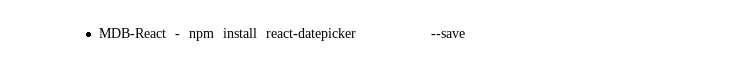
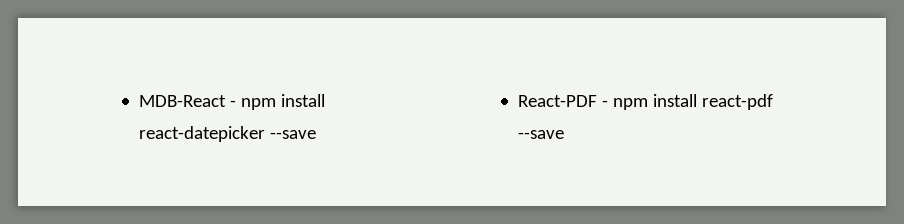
(465, 34) none -> [517,94,773,110] [517,130,564,139] // React-PDF - npm install react-pdf --save

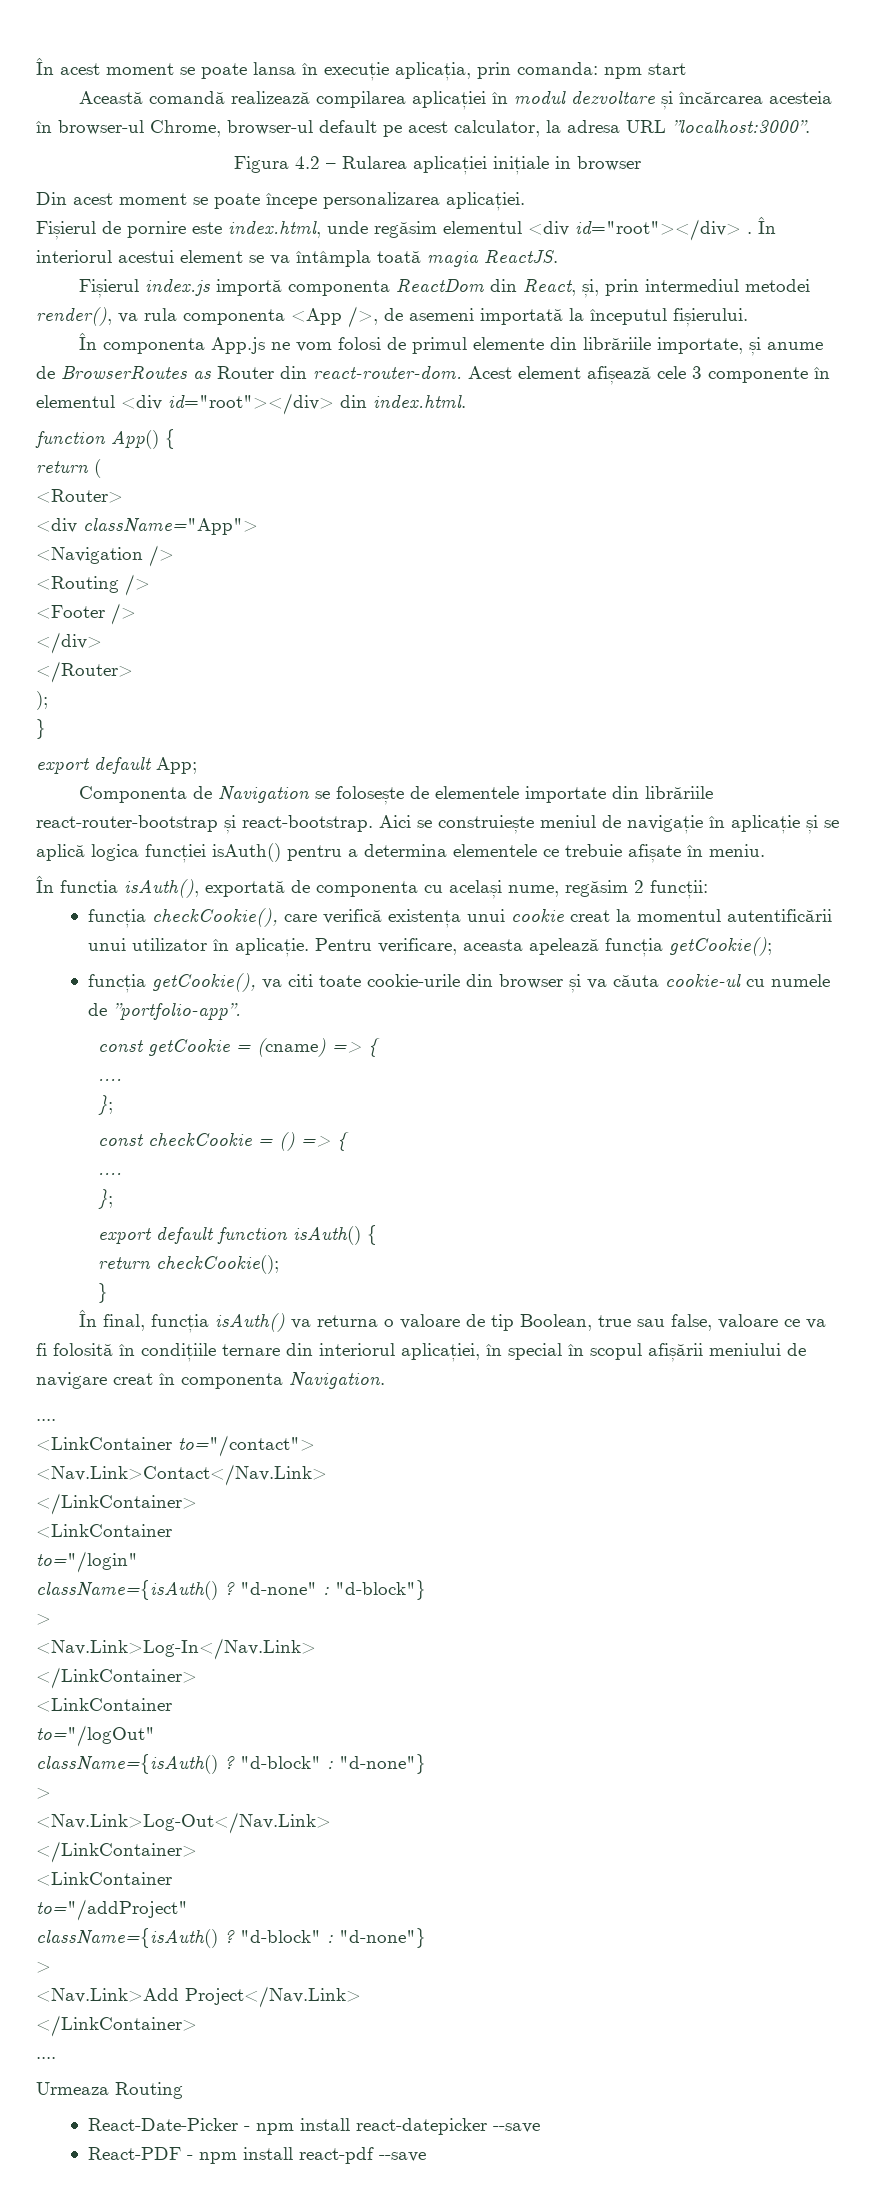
[138,95,226,107] MDB-React -> [36,57,686,81] [79,91,833,110] [36,120,810,137] [234,156,641,175] [36,192,525,211] [36,216,776,241] [36,250,558,267] [79,279,811,298] [36,306,748,328] [79,332,824,356] [36,366,830,385] [36,393,466,415] [35,429,175,449] [36,459,101,478] [36,489,123,503] [36,518,258,535] [36,545,174,567] [36,574,150,596] [36,603,136,625] [36,632,102,654] [36,661,133,683] [36,691,48,710] [36,719,46,739] [36,757,197,774] [79,786,714,805] [36,815,839,834] [36,843,765,863] [36,875,708,899] [87,908,832,928] [87,937,772,957] [87,973,830,993] [87,1003,241,1020] [97,1038,380,1057] [97,1079,122,1081] [97,1095,113,1115] [97,1132,349,1151] [97,1173,122,1175] [97,1189,113,1209] [97,1225,377,1245] [97,1255,279,1274] [97,1283,108,1303] [79,1309,827,1333] [36,1343,806,1362] [36,1372,385,1389] [36,1419,56,1421] [36,1435,315,1457] [36,1464,327,1486] [36,1493,197,1515] [36,1524,172,1538] [36,1551,138,1573] [36,1580,426,1600] [36,1613,51,1625] [36,1638,316,1660] [36,1667,197,1689] [36,1698,172,1712] [36,1725,155,1747] [36,1754,426,1774] [36,1787,51,1799] [36,1812,331,1834] [36,1841,197,1863] [36,1872,172,1886] [36,1899,188,1921] [36,1928,426,1948] [36,1961,51,1973] [36,1986,361,2008] [36,2015,197,2037] [36,2057,56,2059] [36,2082,183,2099] [87,2118,238,2131] În acest moment se poate lansa în execuție aplicația, prin comanda: npm start // Această comandă realizează compilarea aplicației în modul dezvoltare și încărcarea acesteia în browser-ul Chrome, browser-ul default pe acest calculator, la adresa URL ”localhost:3000”. // Figura 4.2 – Rularea aplicației inițiale in browser // Din acest moment se poate începe personalizarea aplicației. // Fișierul de pornire este index.html, unde regăsim elementul <div id="root"></div> . În interiorul acestui element se va întâmpla toată magia ReactJS. // Fișierul index.js importă componenta ReactDom din React, și, prin intermediul metodei render(), va rula componenta <App />, de asemeni importată la începutul fișierului. // În componenta App.js ne vom folosi de primul elemente din librăriile importate, și anume de BrowserRoutes as Router din react-router-dom. Acest element afișează cele 3 componente în elementul <div id="root"></div> din index.html. // function App() { // return ( // <Router> // <div className="App"> // <Navigation /> // <Routing /> // <Footer /> // </div> // </Router> // ); // } // export default App; // Componenta de Navigation se folosește de elementele importate din librăriile react-router-bootstrap și react-bootstrap. Aici se construiește meniul de navigație în aplicație și se aplică logica funcției isAuth() pentru a determina elementele ce trebuie afișate în meniu. // În functia isAuth(), exportată de componenta cu același nume, regăsim 2 funcții: // funcția checkCookie(), care verifică existența unui cookie creat la momentul autentificării unui utilizator în aplicație. Pentru verificare, aceasta apelează funcția getCookie(); // funcția getCookie(), va citi toate cookie-urile din browser și va căuta cookie-ul cu numele de ”portfolio-app”. // const getCookie = (cname) => { // .... // }; // const checkCookie = () => { // .... // }; // export default function isAuth() { // return checkCookie(); // } // În final, funcția isAuth() va returna o valoare de tip Boolean, true sau false, valoare ce va fi folosită în condițiile ternare din interiorul aplicației, în special în scopul afișării meniului de navigare creat în componenta Navigation. // .... // <LinkContainer to="/contact"> // <Nav.Link>Contact</Nav.Link> // </LinkContainer> // <LinkContainer // to="/login" // className={isAuth() ? "d-none" : "d-block"} // > // <Nav.Link>Log-In</Nav.Link> // </LinkContainer> // <LinkContainer // to="/logOut" // className={isAuth() ? "d-block" : "d-none"} // > // <Nav.Link>Log-Out</Nav.Link> // </LinkContainer> // <LinkContainer // to="/addProject" // className={isAuth() ? "d-block" : "d-none"} // > // <Nav.Link>Add Project</Nav.Link> // </LinkContainer> // .... // Urmeaza Routing // React-Date-Picker

